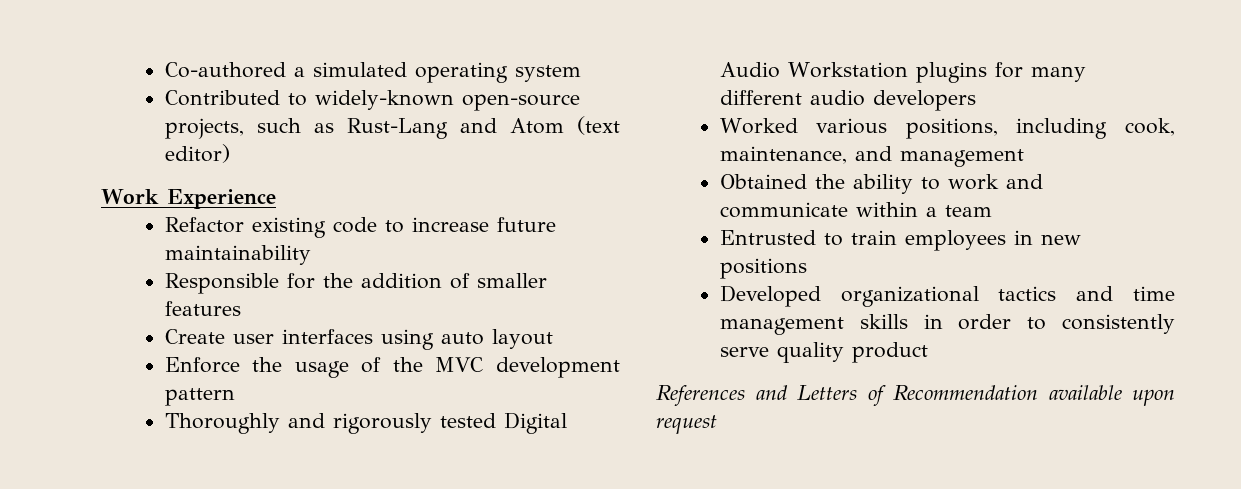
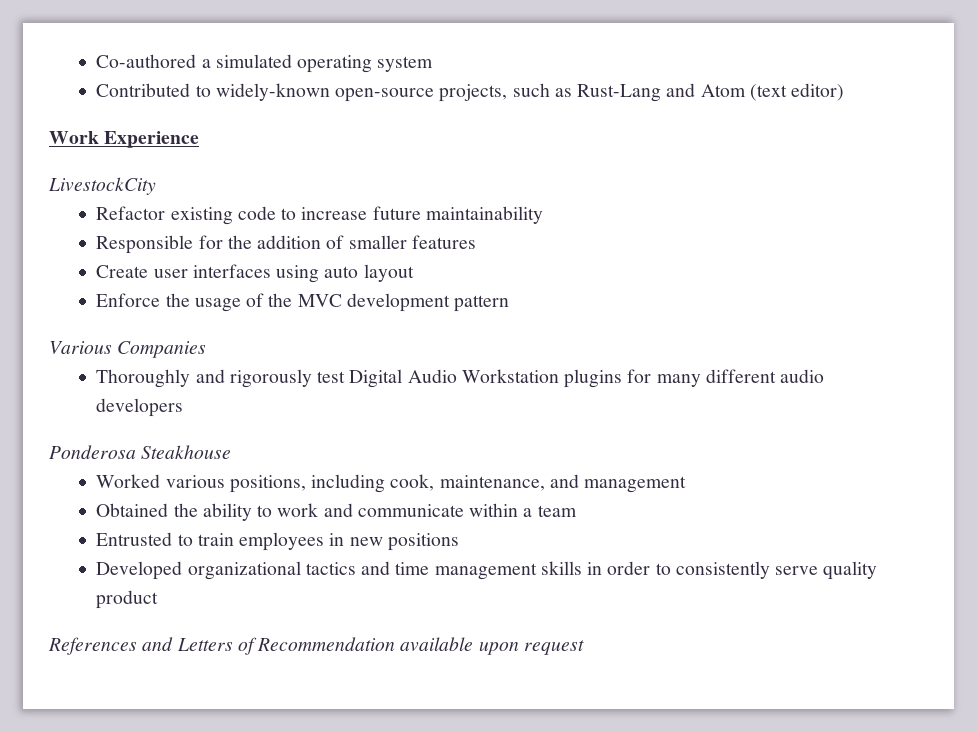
(276, 199) none -> [48,177,156,195] // LivestockCity
(235, 397) none -> [49,341,207,358] // Various Companies
[439,413,496,428] tested -> [317,371,346,383] test
(976, 100) none -> [49,445,232,459] // Ponderosa Steakhouse

